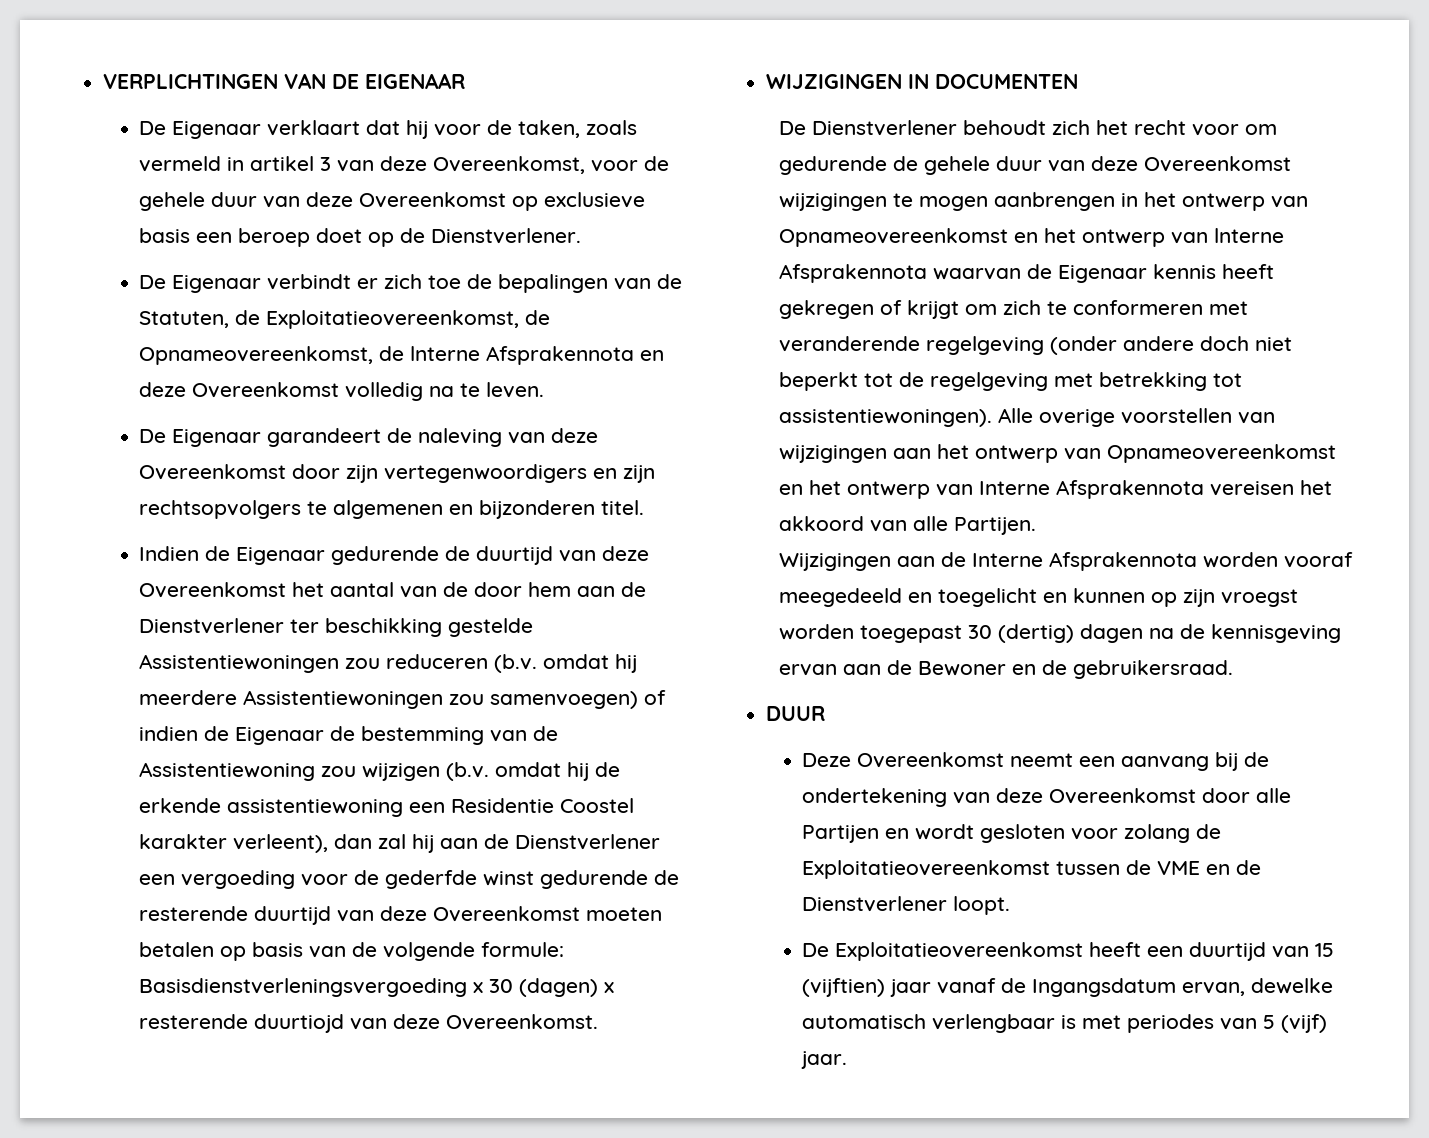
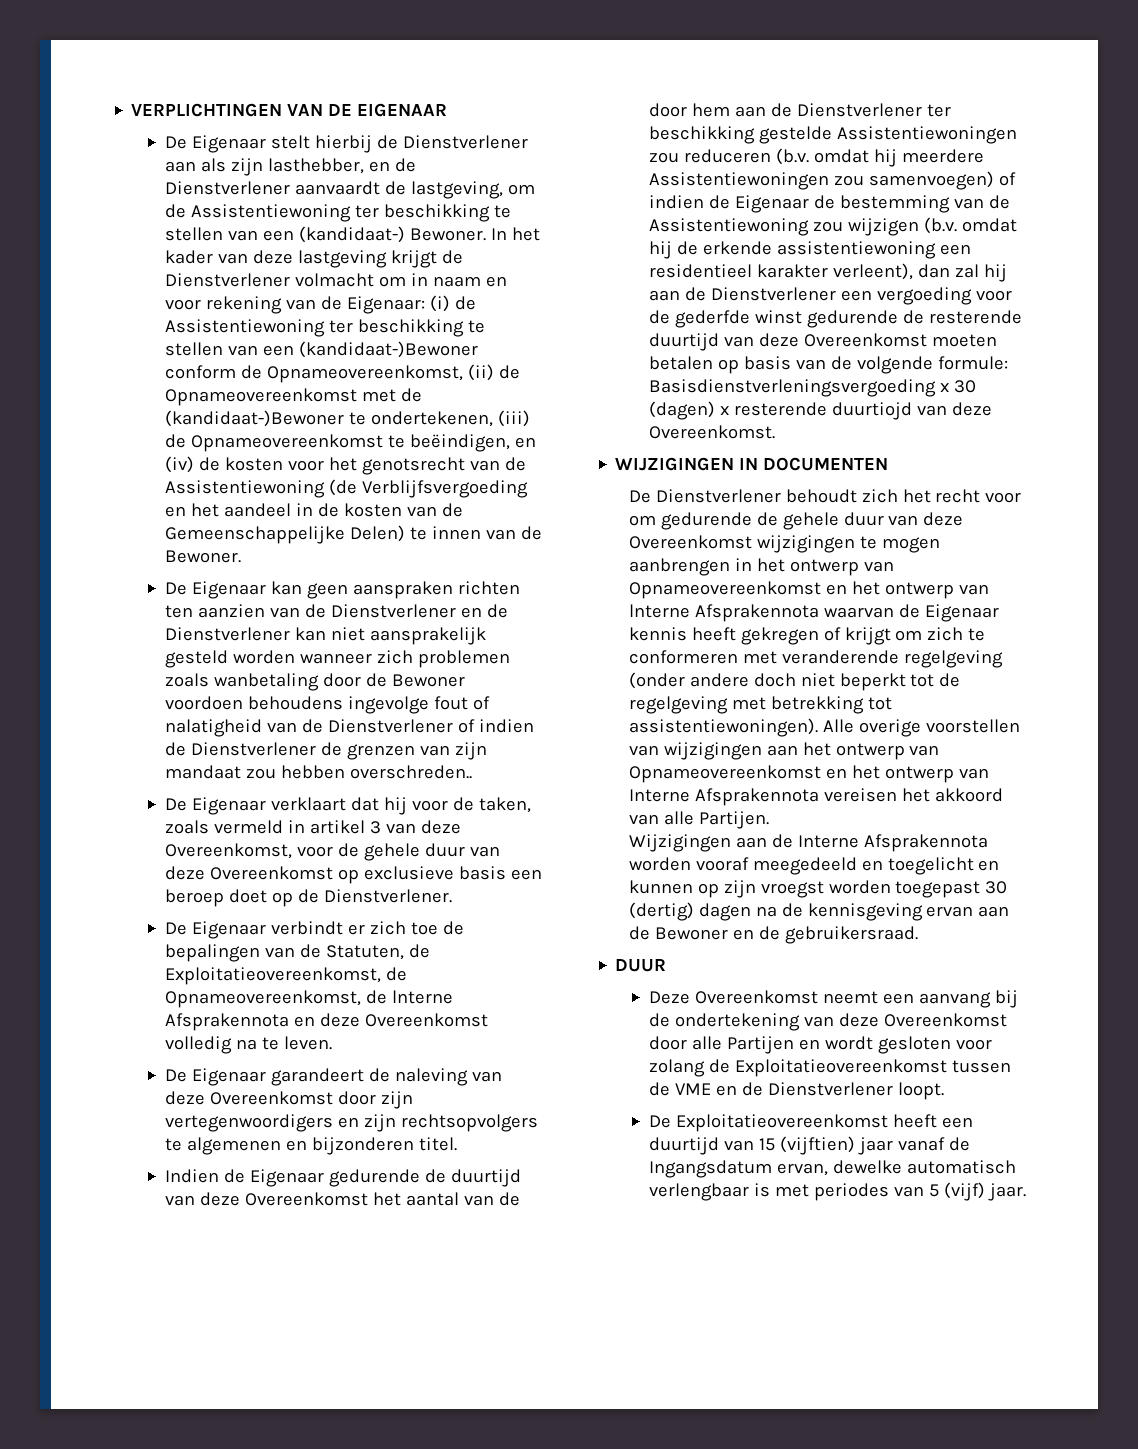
(466, 81) none -> [164,135,528,153] [164,158,416,176] [164,181,535,199] [164,204,511,222] [164,226,540,243] [164,250,463,268] [164,273,507,287] [164,295,476,314] [164,319,485,337] [164,341,478,358] [164,364,520,383] [164,388,422,406] [164,410,530,427] [164,434,536,452] [164,456,526,475] [164,479,528,498] [164,503,463,517] [164,525,542,544] [164,550,241,563] [164,581,520,599] [164,604,508,618] [164,627,486,645] [164,650,510,668] [164,673,465,691] [164,696,490,714] [164,719,534,737] [164,742,487,760] [164,765,472,779] // De Eigenaar stelt hierbij de Dienstverlener aan als zijn lasthebber, en de Dienstverlener aanvaardt de lastgeving, om de Assistentiewoning ter beschikking te stellen van een (kandidaat-) Bewoner. In het kader van deze lastgeving krijgt de Dienstverlener volmacht om in naam en voor rekening van de Eigenaar: (i) de Assistentiewoning ter beschikking te stellen van een (kandidaat-)Bewoner conform de Opnameovereenkomst, (ii) de Opnameovereenkomst met de (kandidaat-)Bewoner te ondertekenen, (iii) de Opnameovereenkomst te beëindigen, en (iv) de kosten voor het genotsrecht van de Assistentiewoning (de Verblijfsvergoeding en het aandeel in de kosten van de Gemeenschappelijke Delen) te innen van de Bewoner. // De Eigenaar kan geen aanspraken richten ten aanzien van de Dienstverlener en de Dienstverlener kan niet aansprakelijk gesteld worden wanneer zich problemen zoals wanbetaling door de Bewoner voordoen behoudens ingevolge fout of nalatigheid van de Dienstverlener of indien de Dienstverlener de grenzen van zijn mandaat zou hebben overschreden..
[451,798,635,813] Residentie Coostel -> [648,264,752,278] residentieel

